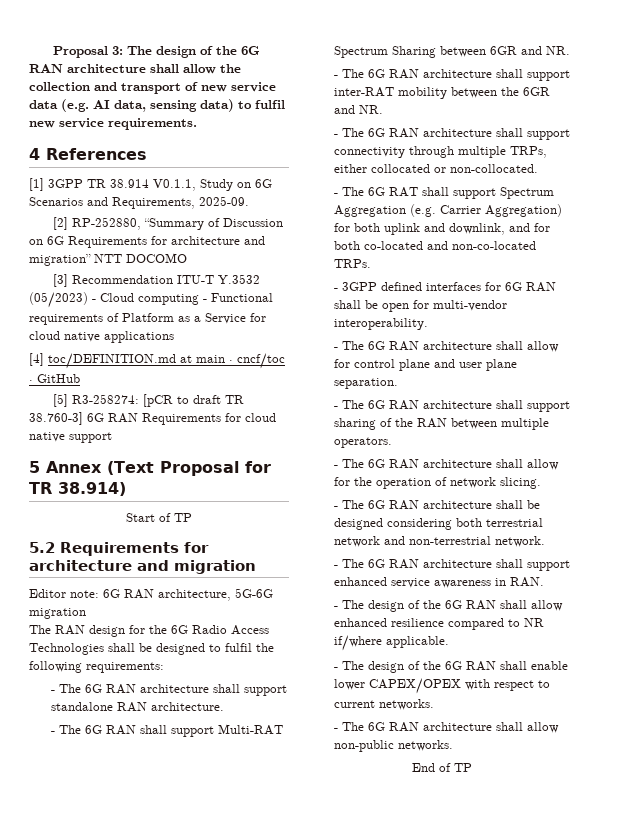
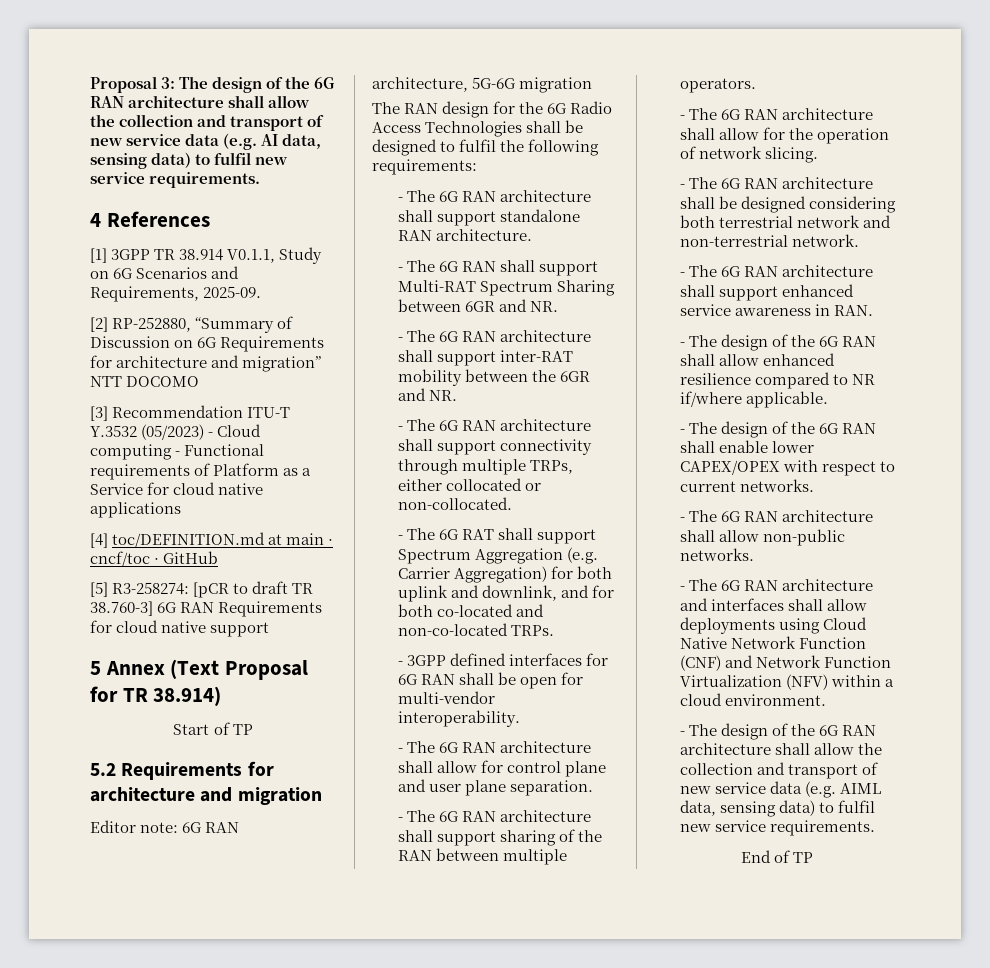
(454, 745) none -> [680,579,874,591] [680,598,868,611] [680,617,868,634] [680,636,867,649] [680,655,892,671] [680,674,895,690] [680,693,827,706] [680,723,877,740] [680,743,883,755] [680,762,879,779] [680,781,882,798] [680,800,876,817] [680,820,876,836] // - The 6G RAN architecture and interfaces shall allow deployments using Cloud Native Network Function (CNF) and Network Function Virtualization (NFV) within a cloud environment. // - The design of the 6G RAN architecture shall allow the collection and transport of new service data (e.g. AIML data, sensing data) to fulfil new service requirements.

